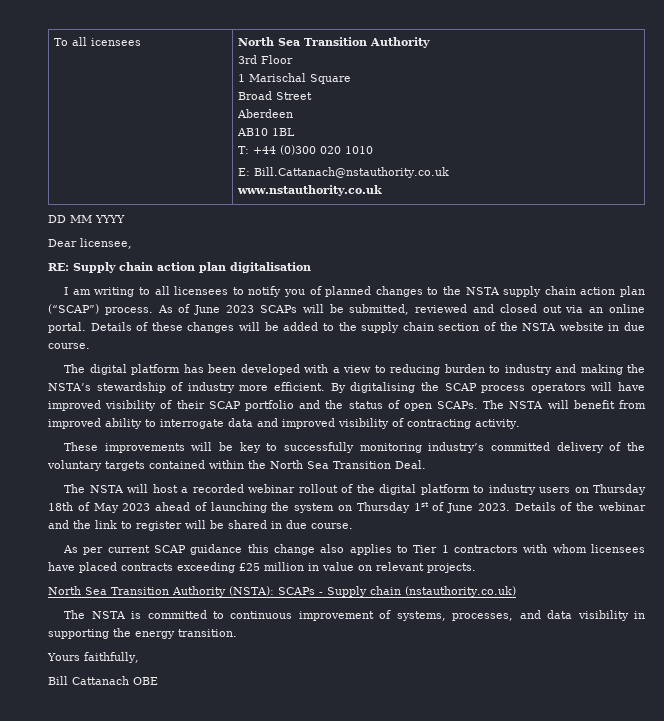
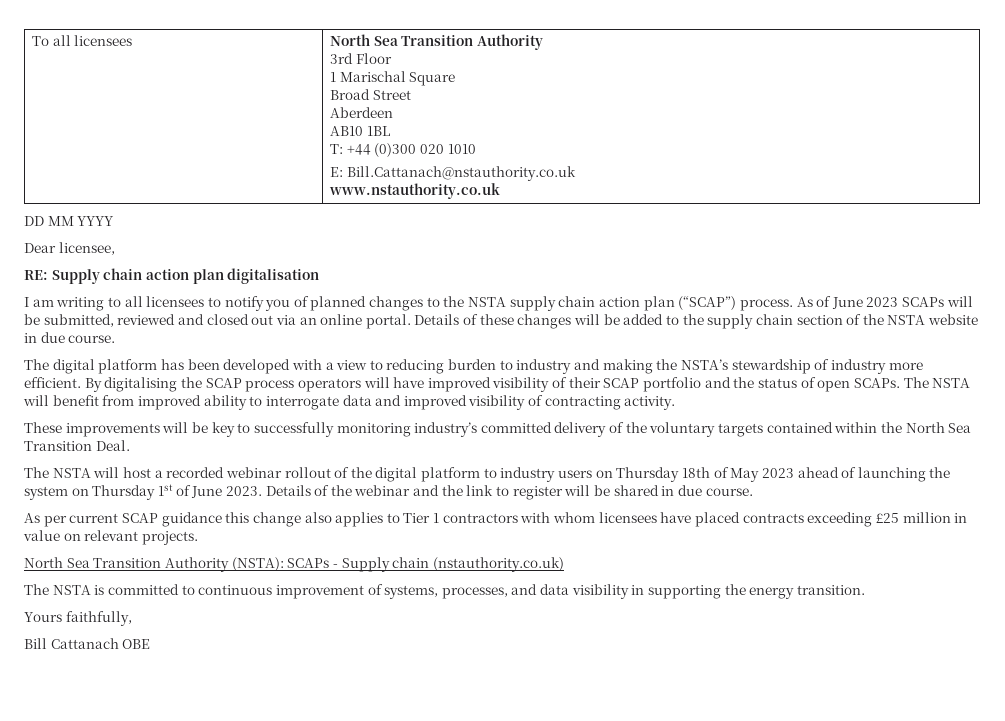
[91,38,142,46] icensees -> [74,35,133,46] licensees

